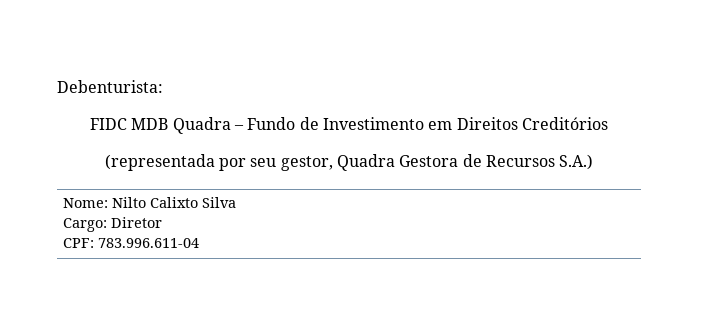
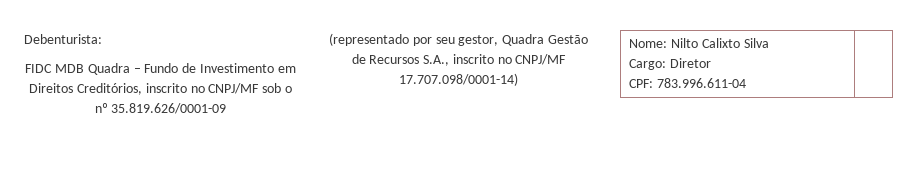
[521,117,608,130] [104,154,215,171] Creditórios // (representada -> [76,83,292,95] [94,103,227,114] [329,33,410,46] Creditórios, inscrito no CNPJ/MF sob o nº 35.819.626/0001-09 // (representado
[399,155,459,167] Gestora -> [547,35,588,44] Gestão
[559,154,594,170] S.A.) -> [423,54,567,66] [399,73,518,86] S.A., inscrito no CNPJ/MF 17.707.098/0001-14)

